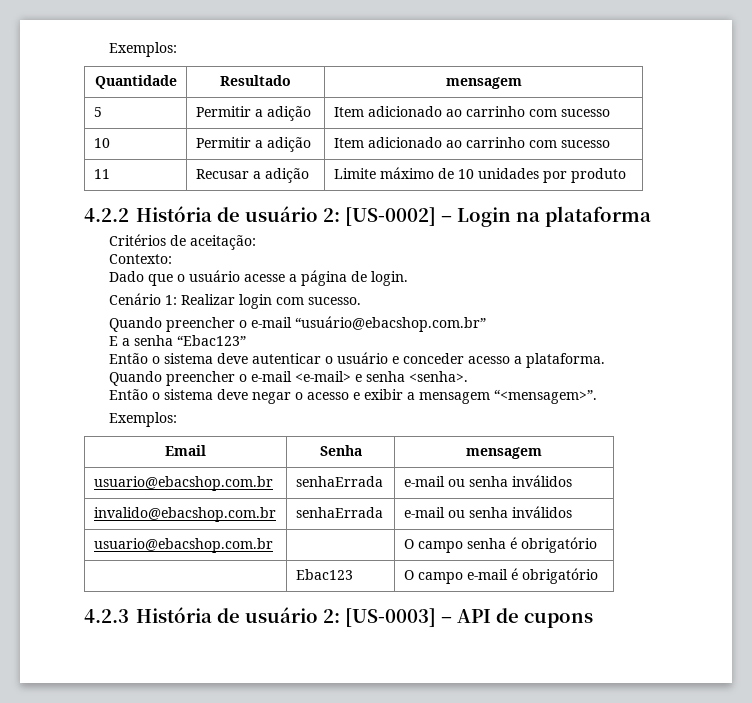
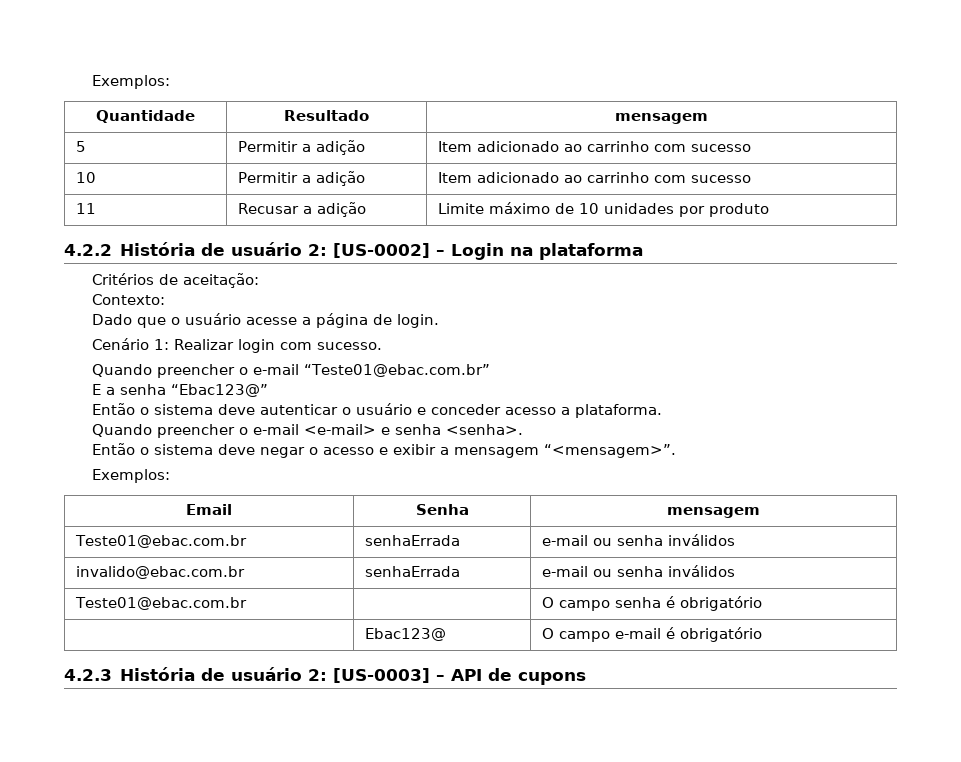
[294,316,486,332] “usuário@ebacshop.com.br” -> [303,364,490,377] “Teste01@ebac.com.br”
[176,335,246,346] “Ebac123” -> [170,384,268,397] “Ebac123@”
[93,476,273,491] [295,476,383,487] [403,475,572,487] [93,507,276,522] [295,507,383,518] [403,506,572,518] [93,538,273,553] usuario@ebacshop.com.br | senhaErrada | e-mail ou senha inválidos // invalido@ebacshop.com.br | senhaErrada | e-mail ou senha inválidos // usuario@ebacshop.com.br -> [74,535,247,548] [364,535,460,546] [541,534,735,546] [75,566,245,579] [364,566,460,577] [541,565,735,577] [74,597,247,610] Teste01@ebac.com.br | senhaErrada | e-mail ou senha inválidos // invalido@ebac.com.br | senhaErrada | e-mail ou senha inválidos // Teste01@ebac.com.br
[295,569,353,580] Ebac123 -> [364,628,446,641] Ebac123@

